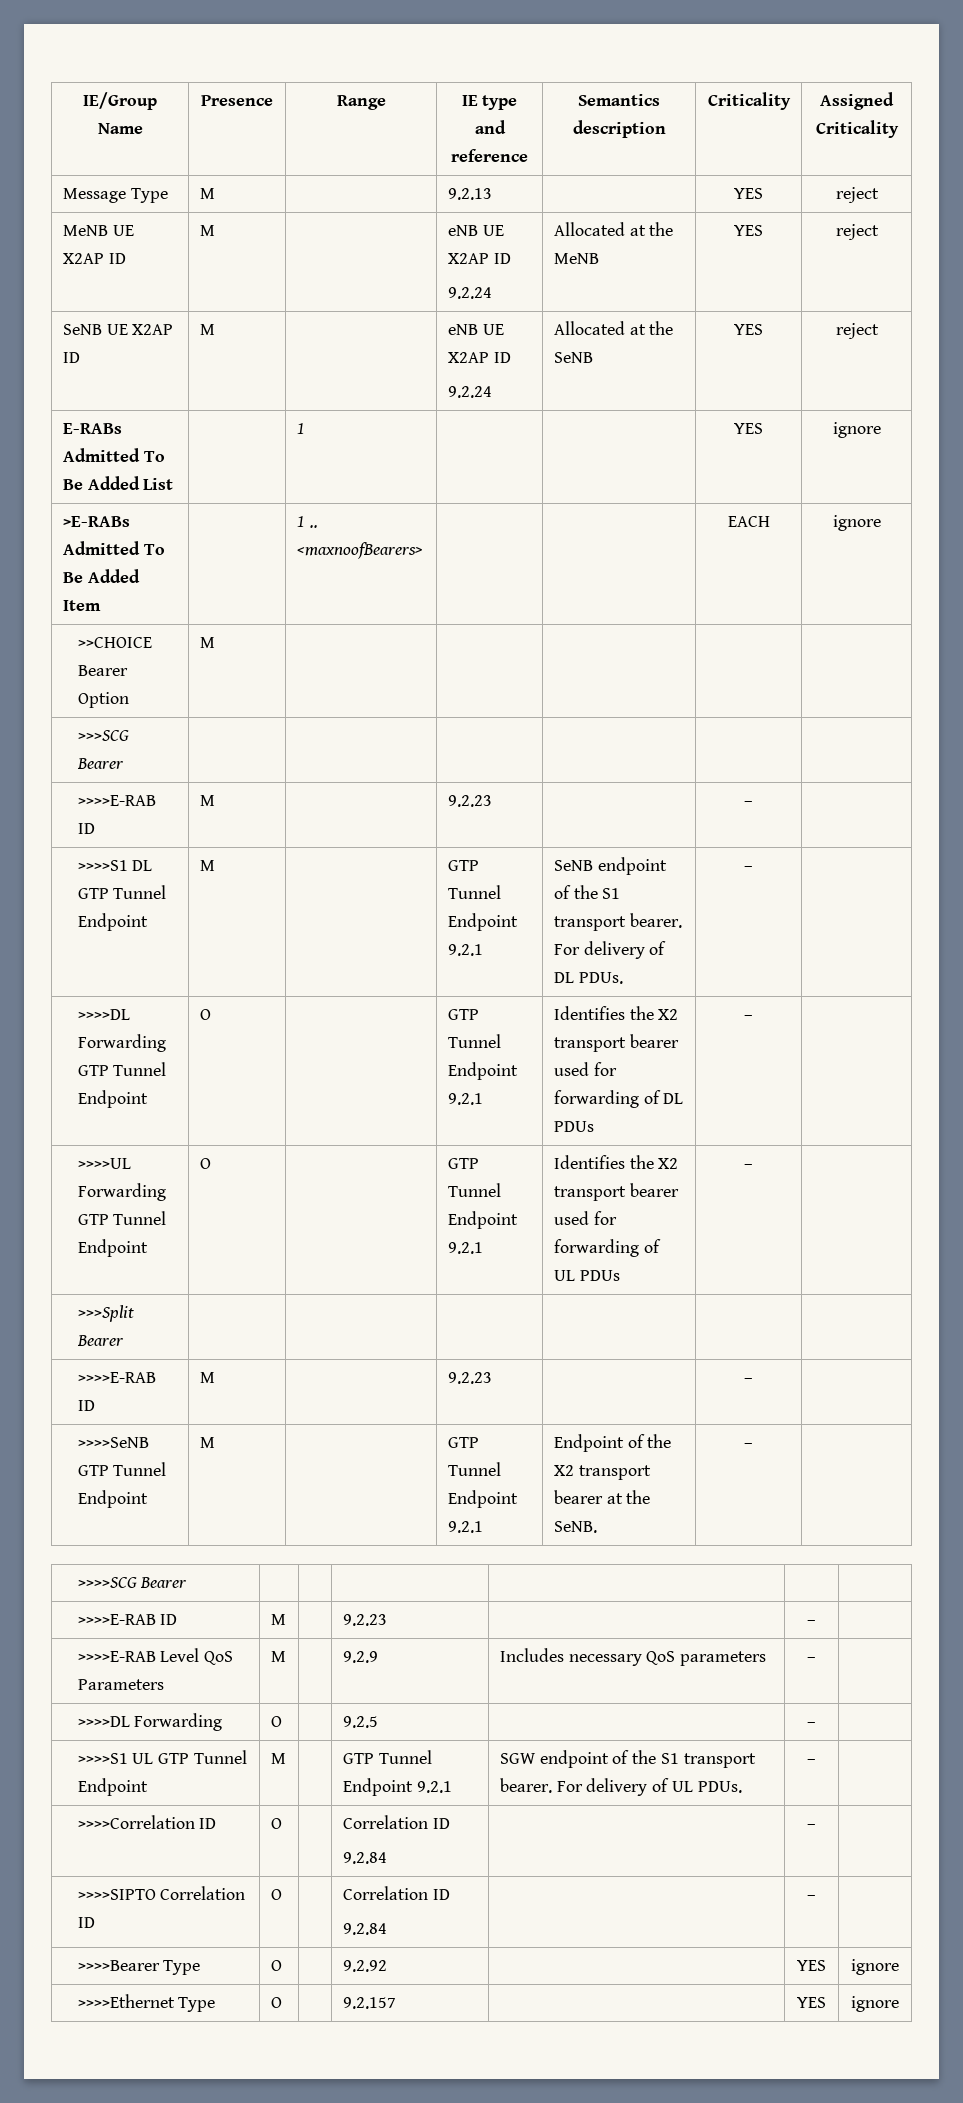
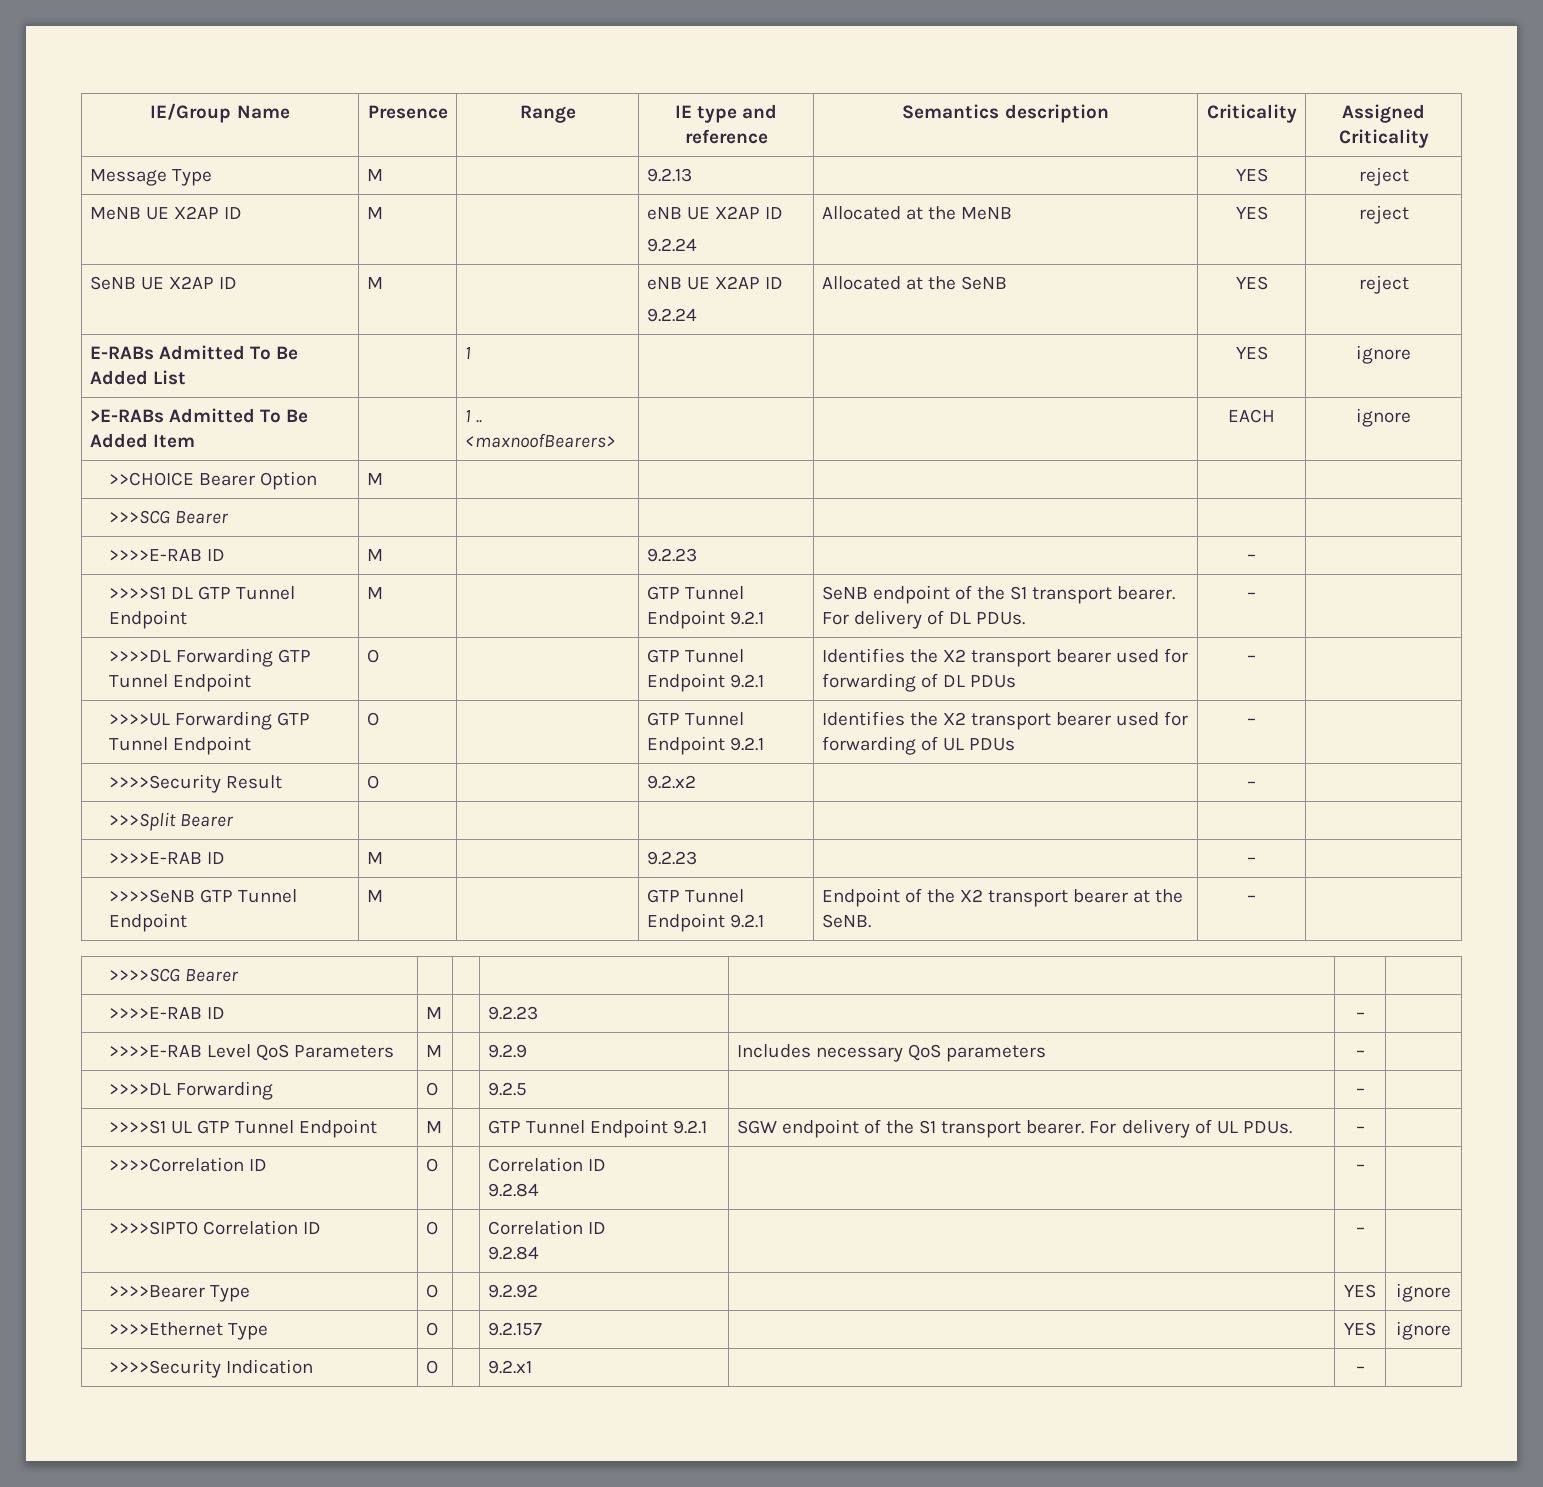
(753, 1166) none -> [108,774,283,793] [366,775,379,789] [646,775,696,789] [1247,781,1256,788] // >>>>Security Result | O | | 9.2.x2 | | – |
(899, 2004) none -> [108,1359,314,1378] [425,1360,438,1374] [487,1360,532,1374] [1355,1366,1365,1373] // >>>>Security Indication | O | | 9.2.x1 | | – |

